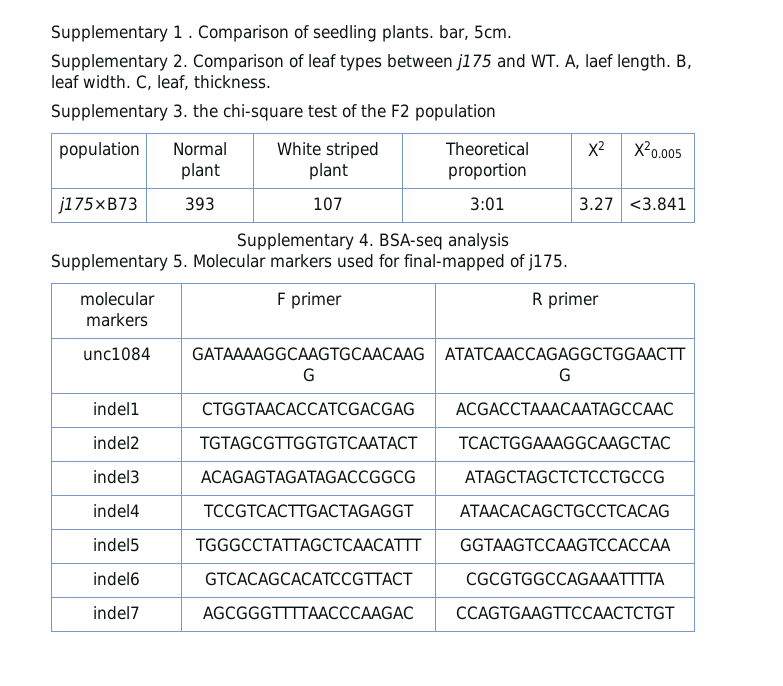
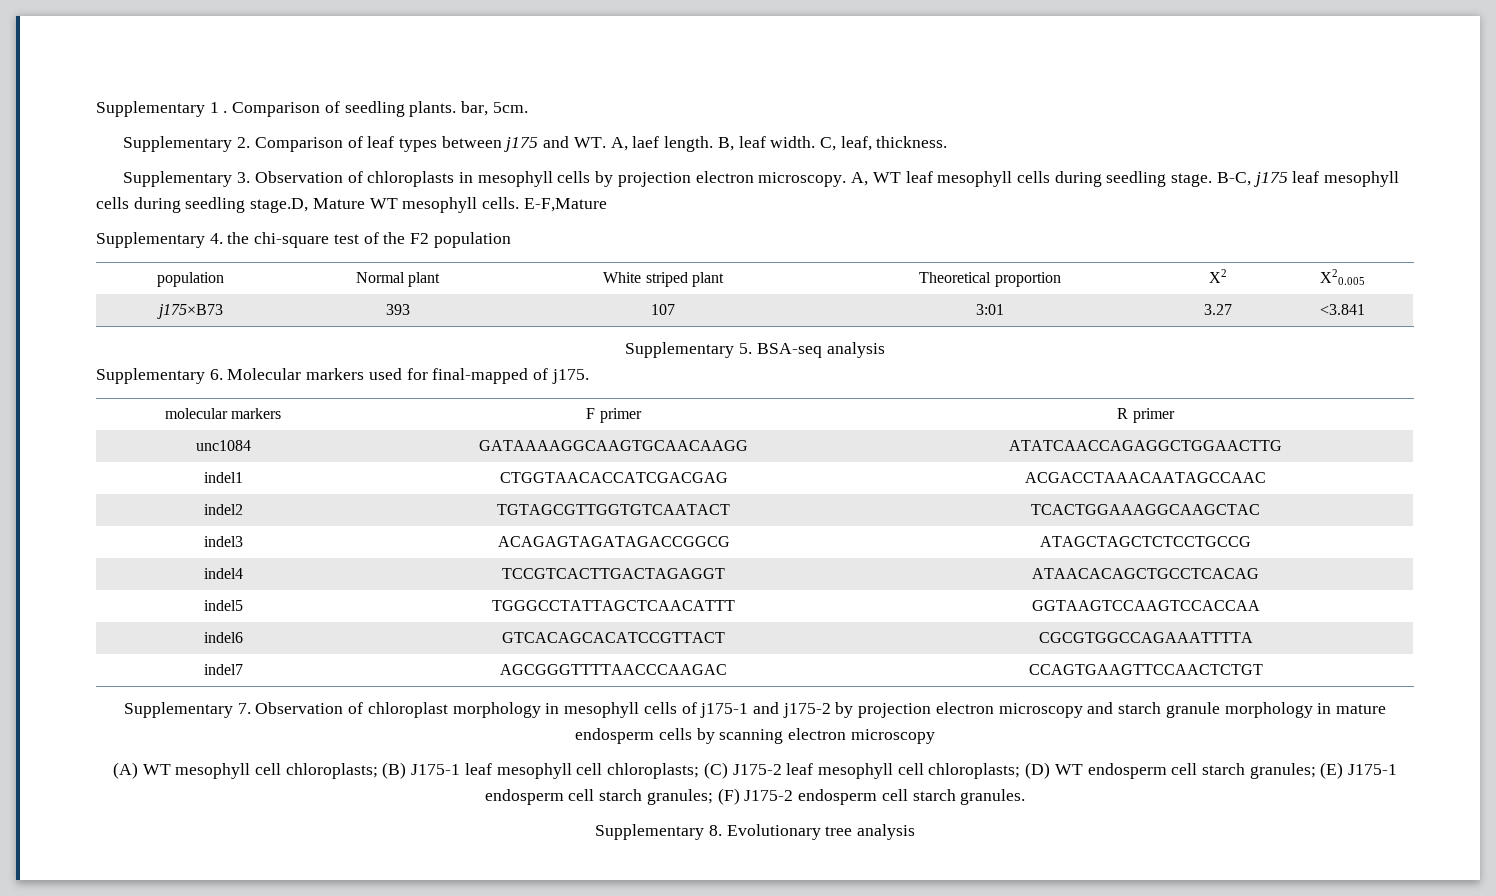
(188, 111) none -> [254,171,1400,187] [96,197,607,213] [96,232,223,248] Observation of chloroplasts in mesophyll cells by projection electron microscopy. A, WT leaf mesophyll cells during seedling stage. B-C, j175 leaf mesophyll cells during seedling stage.D, Mature WT mesophyll cells. E-F,Mature // Supplementary 4.
[359,233,374,246] 4. -> [739,343,753,354] 5.
[173,254,188,268] 5. -> [209,369,223,380] 6.
(676, 613) none -> [124,702,1386,718] [575,728,935,744] [112,762,1398,779] [484,788,1026,805] [595,824,915,840] // Supplementary 7. Observation of chloroplast morphology in mesophyll cells of j175-1 and j175-2 by projection electron microscopy and starch granule morphology in mature endosperm cells by scanning electron microscopy // (A) WT mesophyll cell chloroplasts; (B) J175-1 leaf mesophyll cell chloroplasts; (C) J175-2 leaf mesophyll cell chloroplasts; (D) WT endosperm cell starch granules; (E) J175-1 endosperm cell starch granules; (F) J175-2 endosperm cell starch granules. // Supplementary 8. Evolutionary tree analysis

